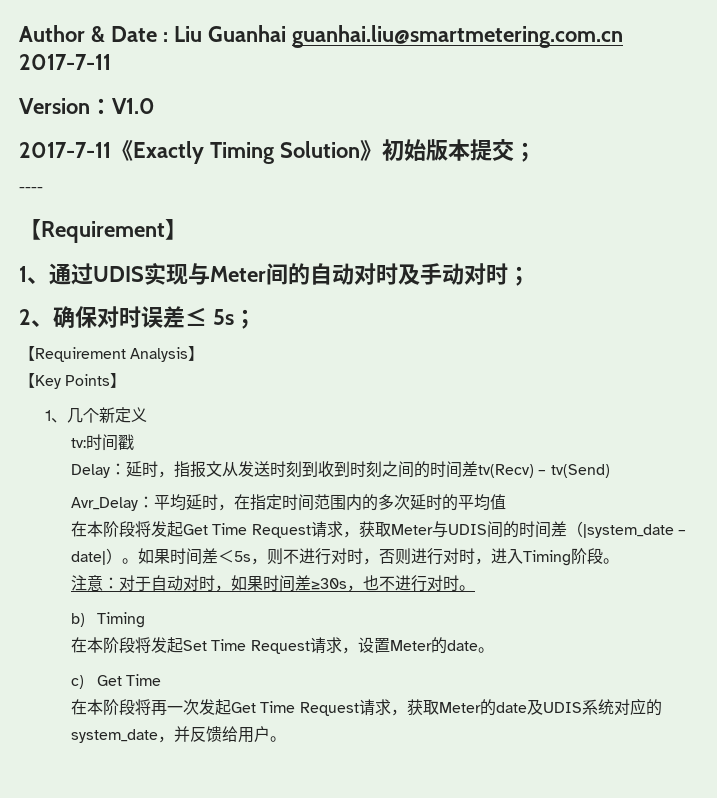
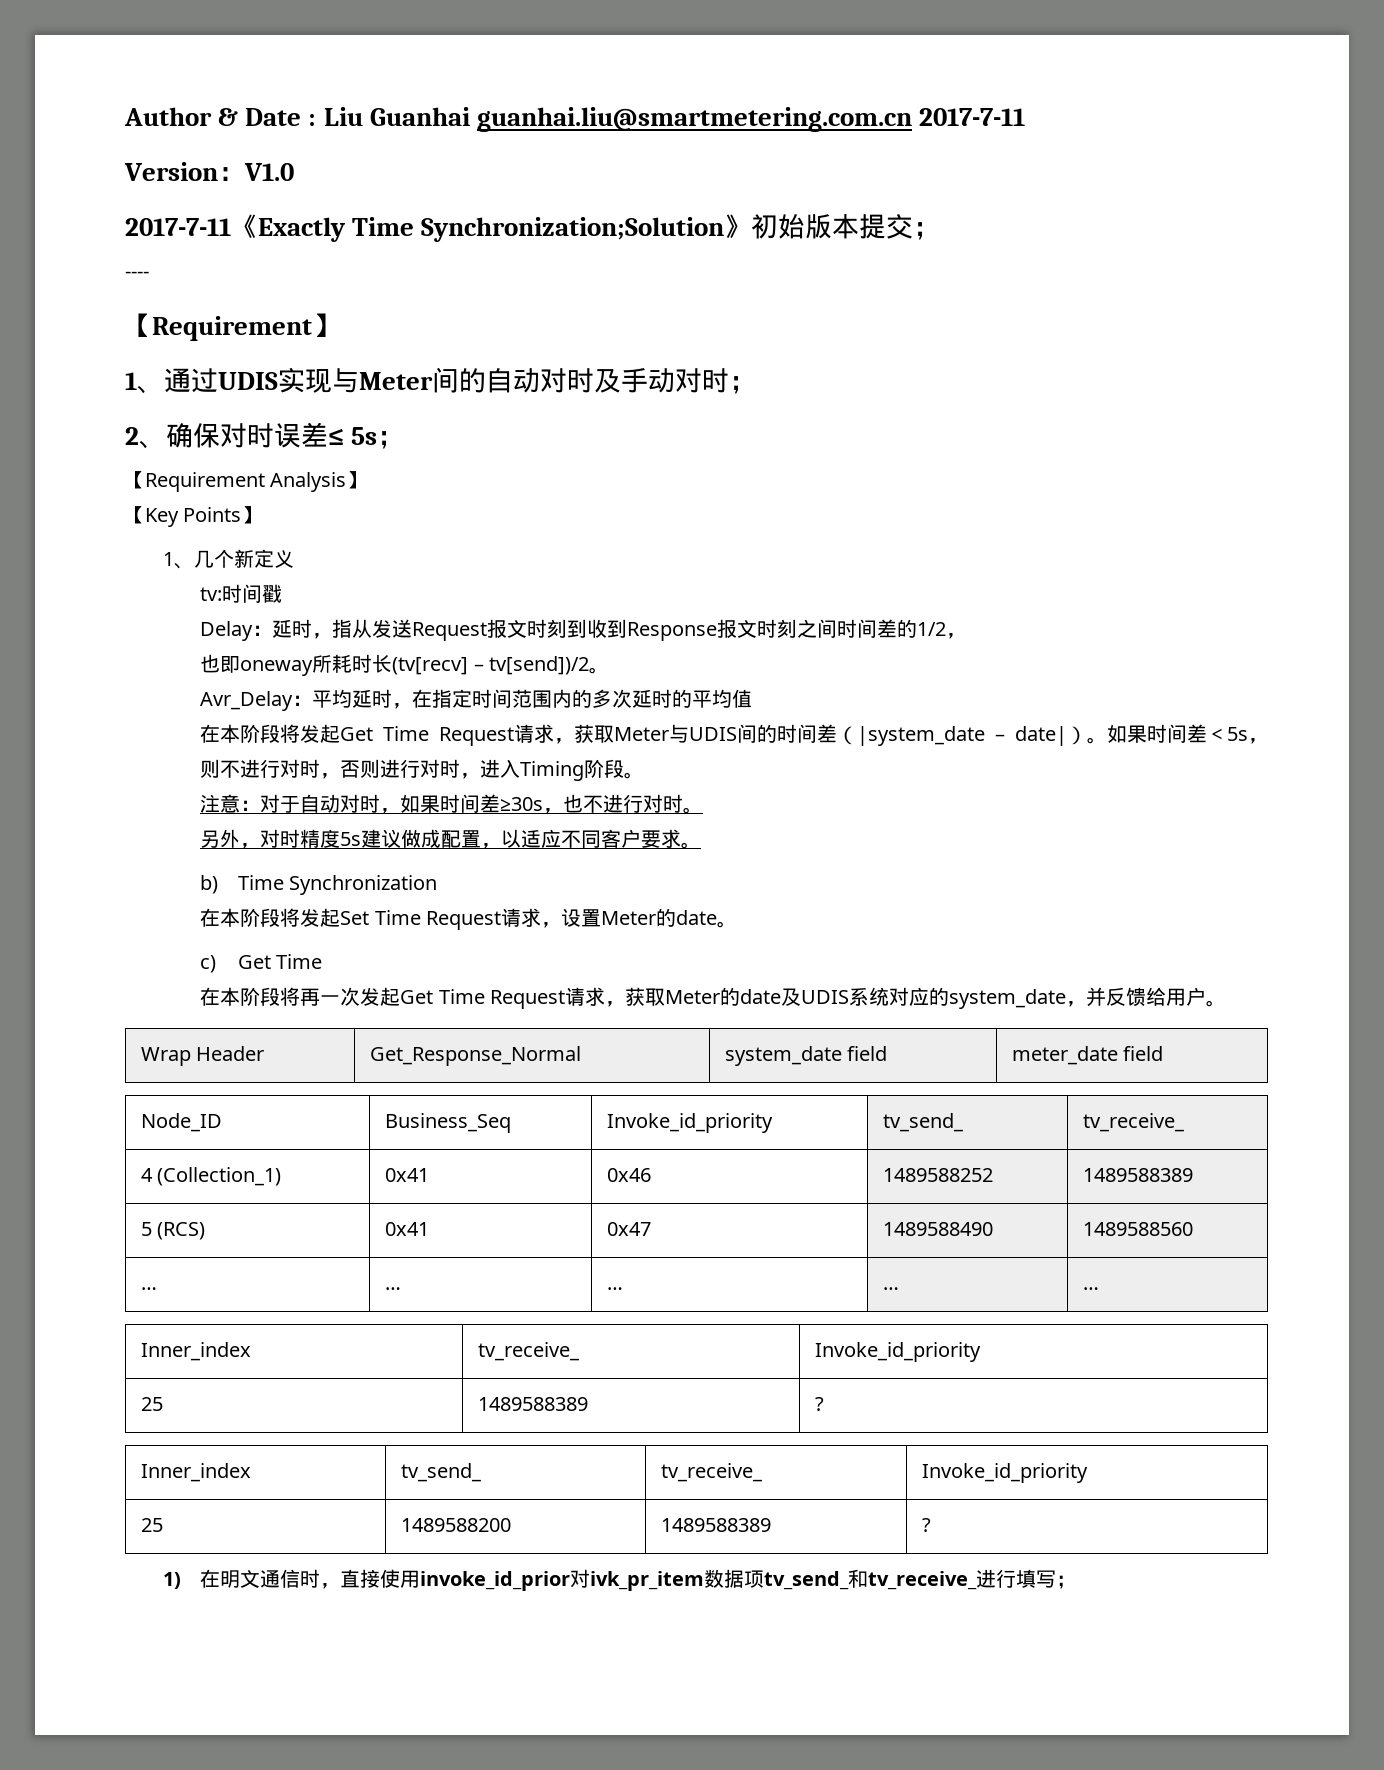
[209,141,360,164] Timing Solution -> [352,217,725,242] Time Synchronization;Solution
[189,461,610,478] 报文从发送时刻到收到时刻之间的时间差tv(Recv) – tv(Send) -> [352,619,967,641] [200,654,609,676] 从发送Request报文时刻到收到Response报文时刻之间时间差的1/2， // 也即oneway所耗时长(tv[recv] – tv[send])/2。
(475, 588) none -> [200,829,702,849] // 另外，对时精度5s建议做成配置，以适应不同客户要求。
[96,612,145,628] Timing -> [237,875,438,895] Time Synchronization
(286, 739) none -> [140,1046,265,1066] [369,1046,581,1066] [724,1046,888,1066] [1011,1046,1164,1065] [140,1113,222,1132] [384,1113,511,1133] [606,1113,773,1133] [882,1113,963,1132] [1082,1113,1184,1132] [140,1167,282,1186] [384,1168,429,1182] [606,1168,651,1182] [882,1168,993,1182] [1082,1168,1193,1182] [140,1222,206,1240] [384,1222,429,1236] [606,1222,651,1236] [882,1222,993,1236] [1082,1222,1193,1236] [140,1287,157,1290] [384,1287,401,1290] [606,1287,623,1290] [882,1287,899,1290] [1082,1287,1099,1290] [140,1342,251,1361] [477,1342,579,1361] [814,1342,981,1362] [140,1397,163,1411] [477,1397,588,1411] [814,1397,824,1411] [140,1463,251,1482] [400,1463,481,1482] [660,1463,762,1482] [921,1463,1088,1483] [140,1518,163,1532] [400,1518,511,1532] [660,1518,771,1532] [921,1518,931,1532] [162,1569,1077,1591] // Wrap Header | Get_Response_Normal | system_date field | meter_date field // Node_ID | Business_Seq | Invoke_id_priority | tv_send_ | tv_receive_ // 4 (Collection_1) | 0x41 | 0x46 | 1489588252 | 1489588389 // 5 (RCS) | 0x41 | 0x47 | 1489588490 | 1489588560 // … | … | … | … | … // Inner_index | tv_receive_ | Invoke_id_priority // 25 | 1489588389 | ? // Inner_index | tv_send_ | tv_receive_ | Invoke_id_priority // 25 | 1489588200 | 1489588389 | ? // 1)在明文通信时，直接使用invoke_id_prior对ivk_pr_item数据项tv_send_和tv_receive_进行填写；

